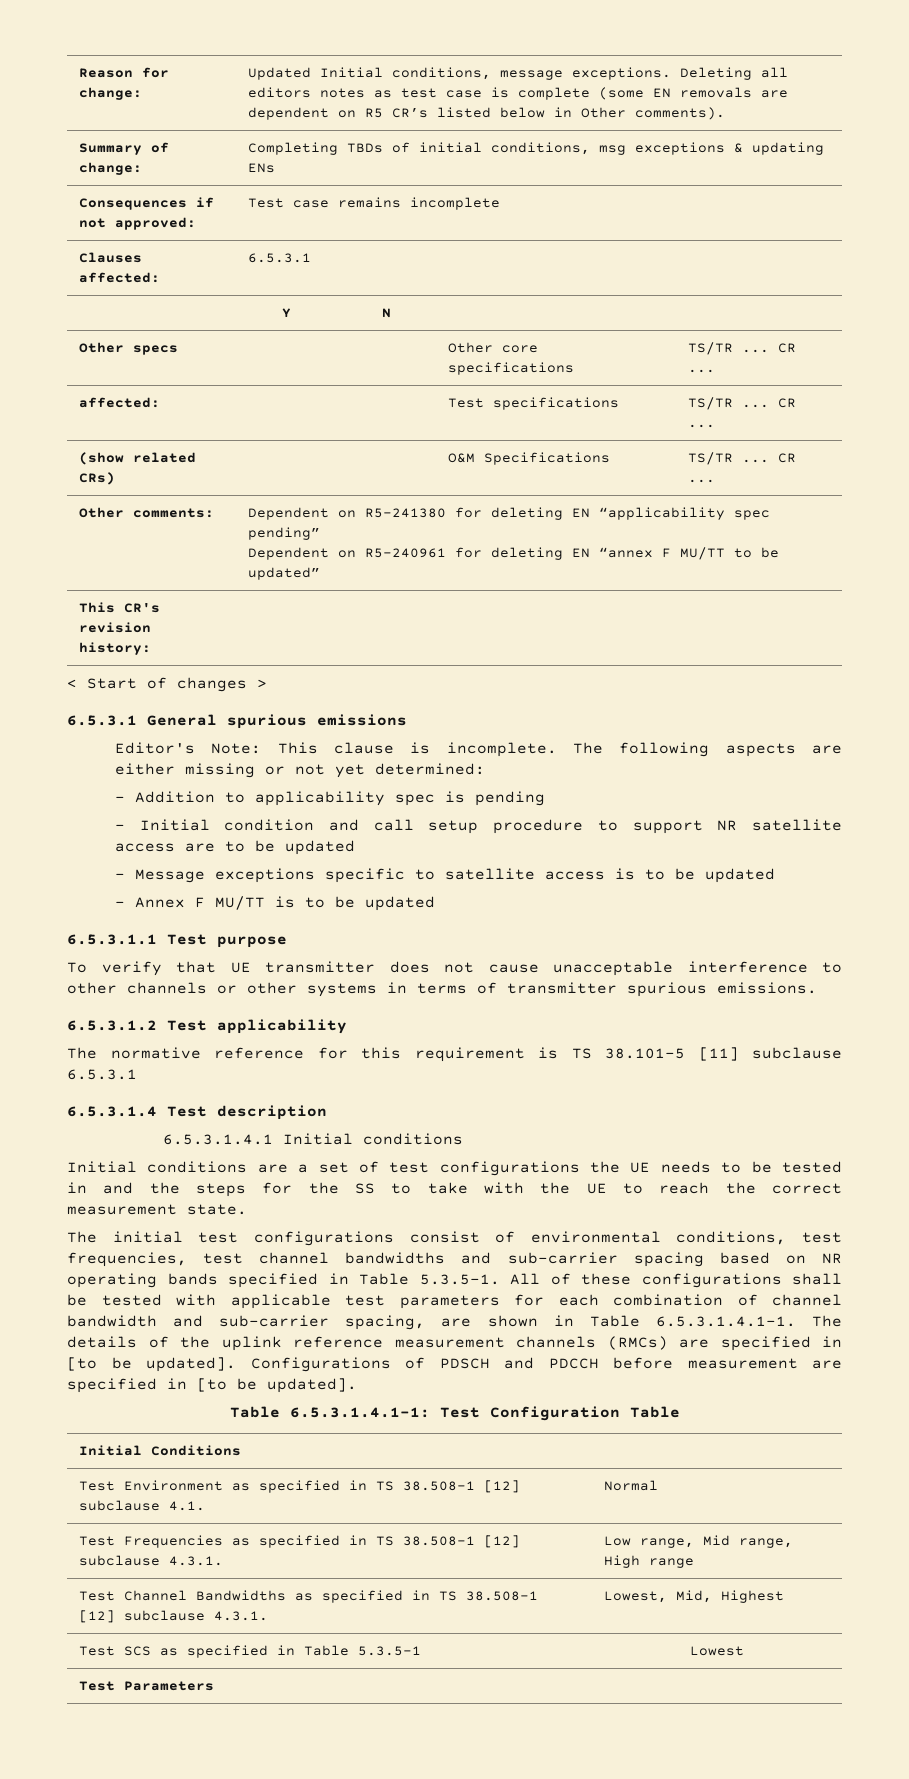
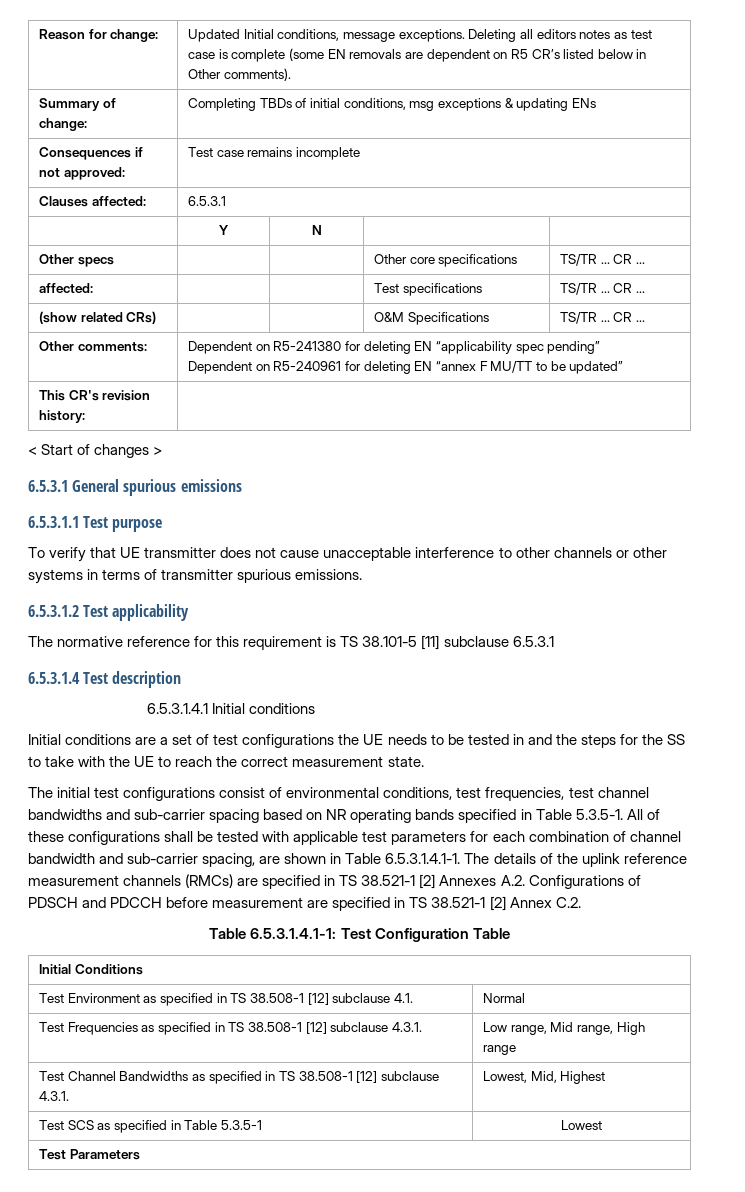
[114,742,842,757] [114,763,485,778] [114,791,545,806] [114,819,842,834] [114,840,355,855] [114,868,775,883] [114,896,435,911] // Editor's Note: This clause is incomplete. The following aspects are either missing or not yet determined: // - Addition to applicability spec is pending // - Initial condition and call setup procedure to support NR satellite access are to be updated // - Message exceptions specific to satellite access is to be updated // - Annex F MU/TT is to be updated -> (242, 485) none
[67,1357,236,1372] [to be updated]. -> [339,874,525,889] TS 38.521-1 [2] Annexes A.2.
[197,1378,357,1393] [to be updated]. -> [409,896,581,911] TS 38.521-1 [2] Annex C.2.

